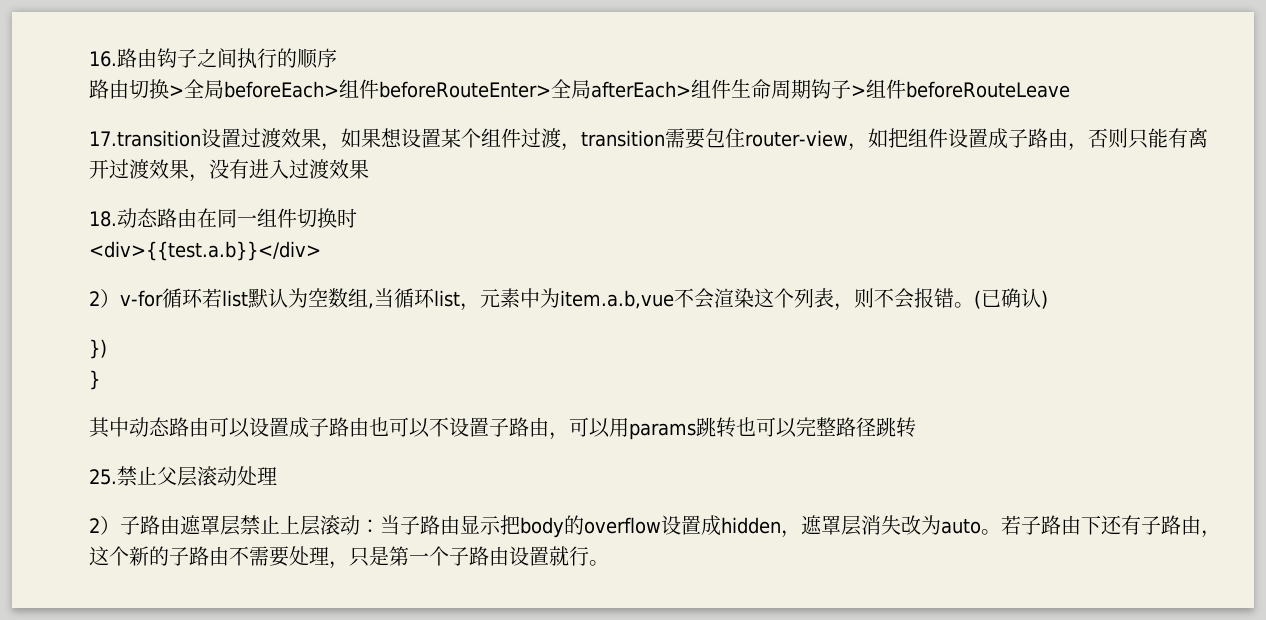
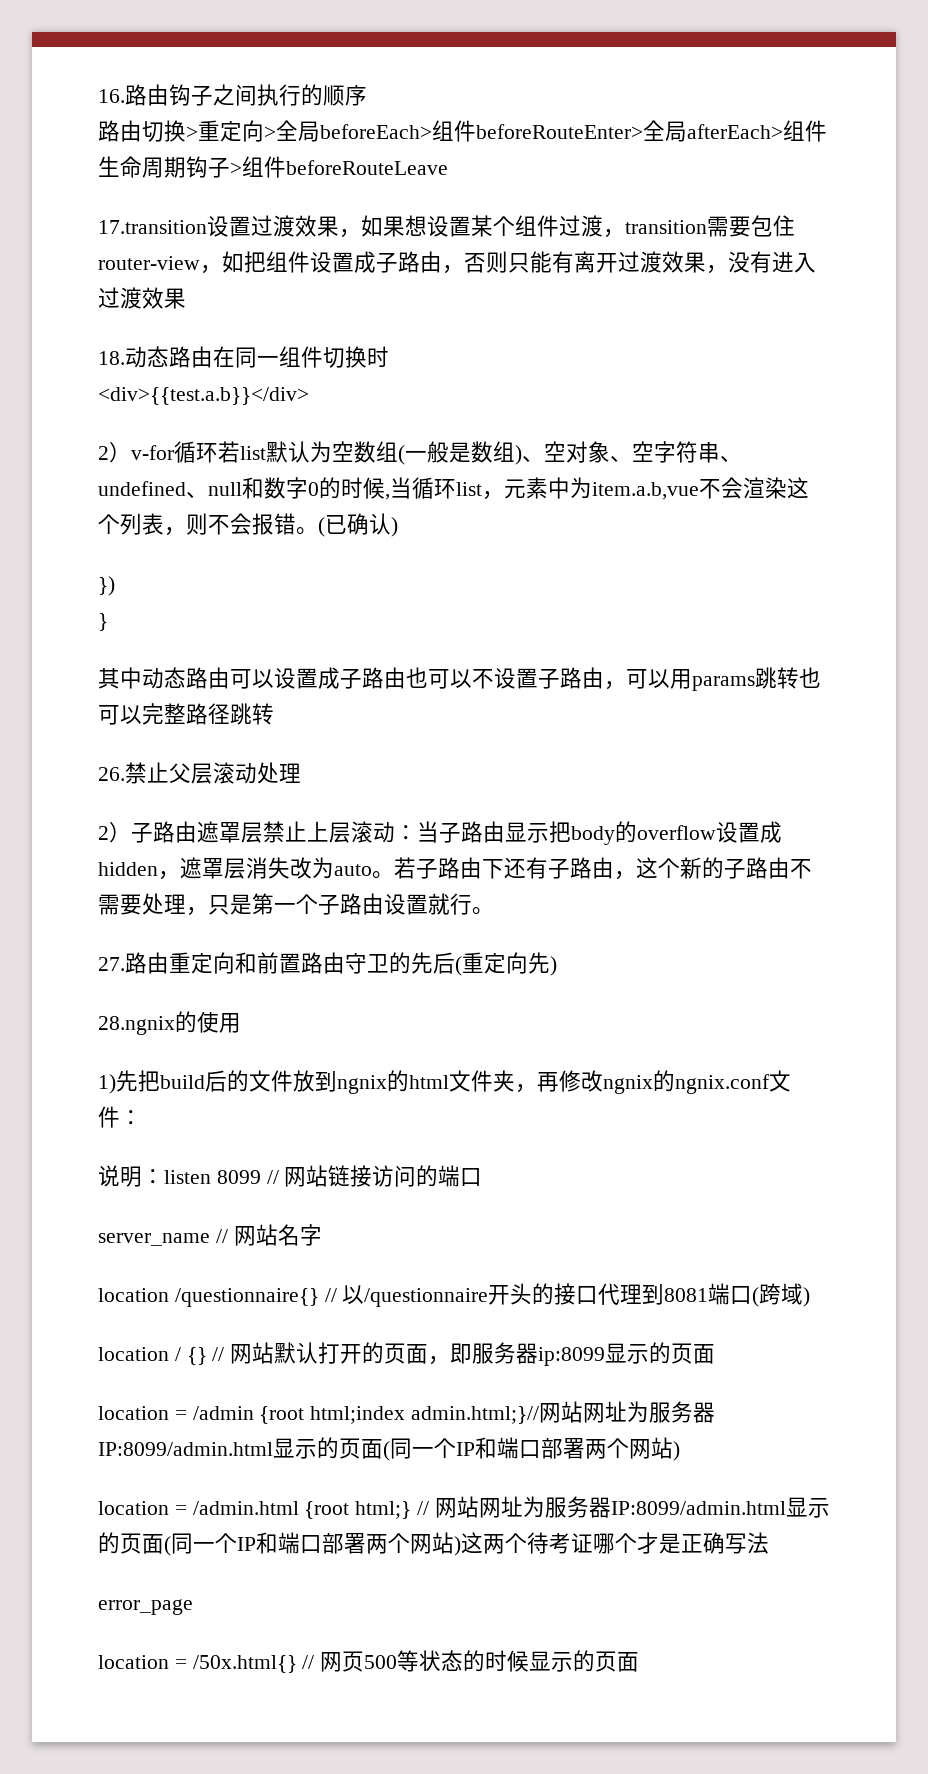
(184, 91) none -> [198,120,276,142] 重定向>
(368, 297) none -> [398,441,742,465] [98,477,385,499] (一般是数组)、空对象、空字符串、undefined、null和数字0的时候
[89,469,117,485] 25. -> [98,767,125,781] 26.
(609, 563) none -> [98,952,557,976] [98,1011,241,1035] [98,1070,791,1094] [98,1106,142,1128] [98,1165,483,1187] [98,1224,322,1246] [98,1283,811,1307] [98,1342,716,1366] [98,1401,716,1424] [98,1437,680,1461] [98,1496,830,1519] [98,1532,769,1556] [98,1599,193,1615] [98,1650,640,1673] // 27.路由重定向和前置路由守卫的先后(重定向先) // 28.ngnix的使用 // 1)先把build后的文件放到ngnix的html文件夹，再修改ngnix的ngnix.conf文件： // 说明：listen 8099 // 网站链接访问的端口 // server_name // 网站名字 // location /questionnaire{} // 以/questionnaire开头的接口代理到8081端口(跨域) // location / {} // 网站默认打开的页面，即服务器ip:8099显示的页面 // location = /admin {root html;index admin.html;}//网站网址为服务器IP:8099/admin.html显示的页面(同一个IP和端口部署两个网站) // location = /admin.html {root html;} // 网站网址为服务器IP:8099/admin.html显示的页面(同一个IP和端口部署两个网站)这两个待考证哪个才是正确写法 // error_page // location = /50x.html{} // 网页500等状态的时候显示的页面

